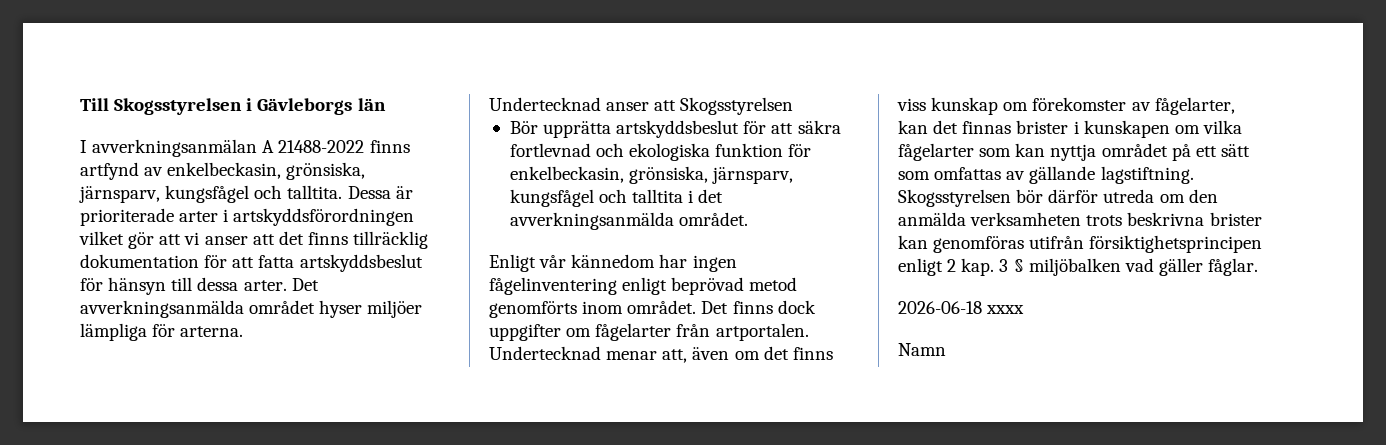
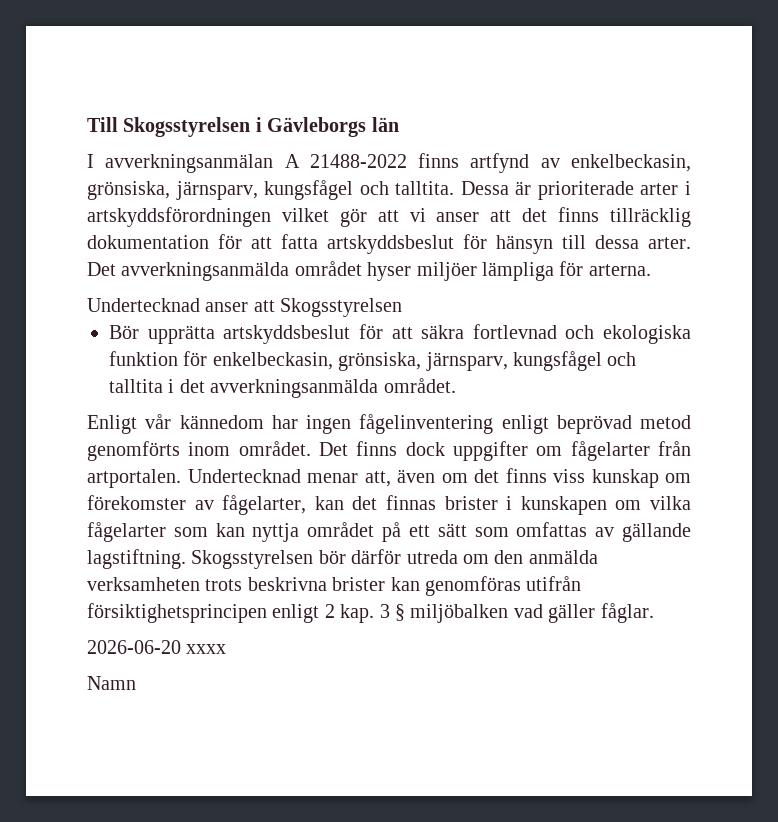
[898,301,982,314] 2026-06-18 -> [87,640,181,654] 2026-06-20

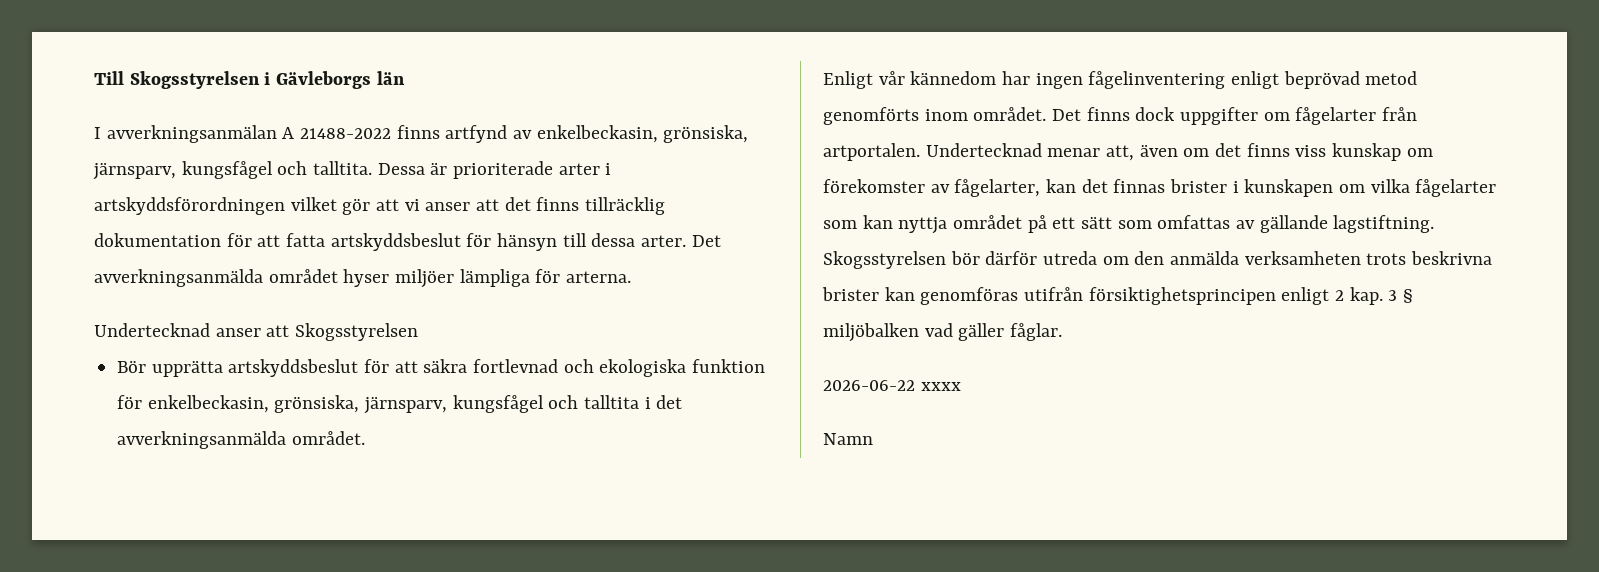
[87,640,181,654] 2026-06-20 -> [823,380,915,391] 2026-06-22

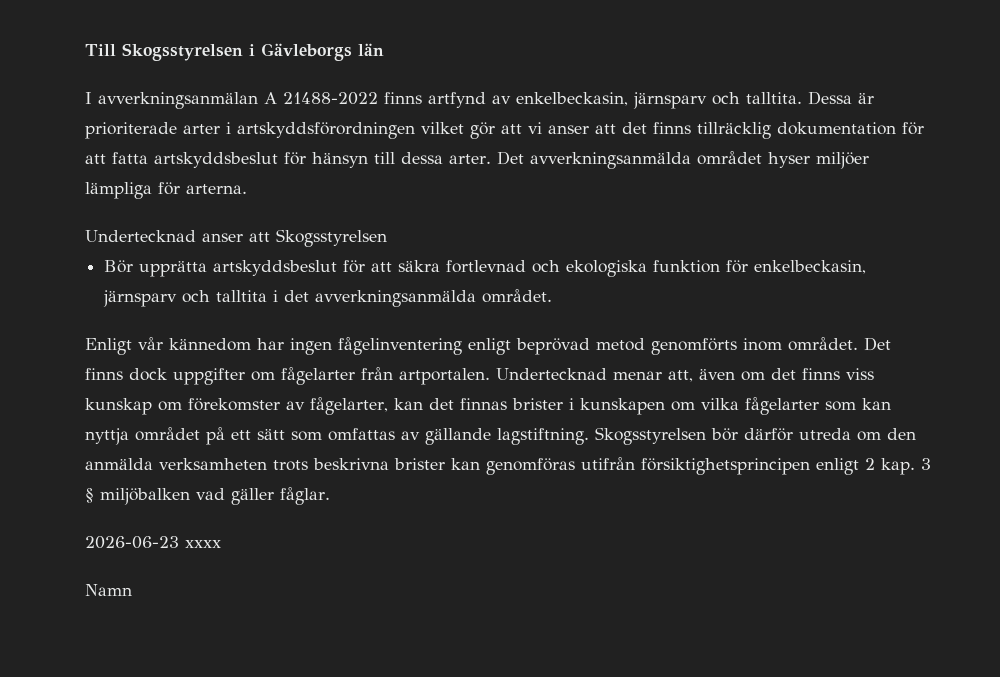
[663,125,749,143] [93,161,273,180] grönsiska, järnsparv, kungsfågel -> [633,92,707,109] järnsparv
[274,395,544,414] grönsiska, järnsparv, kungsfågel -> [103,290,178,307] järnsparv
[823,380,915,391] 2026-06-22 -> [85,536,179,549] 2026-06-23

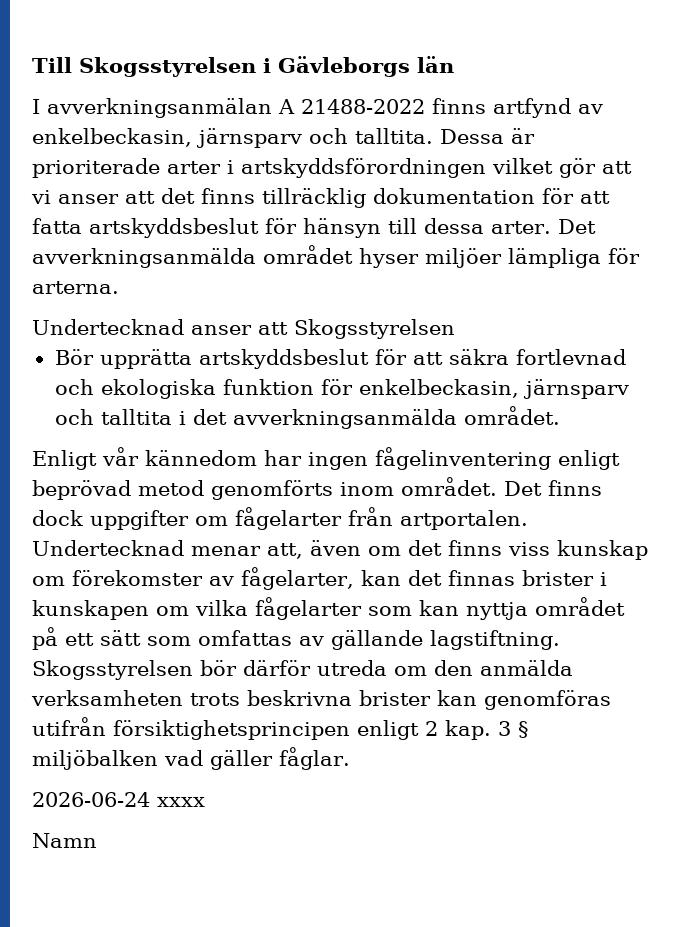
[85,536,179,549] 2026-06-23 -> [32,792,150,807] 2026-06-24

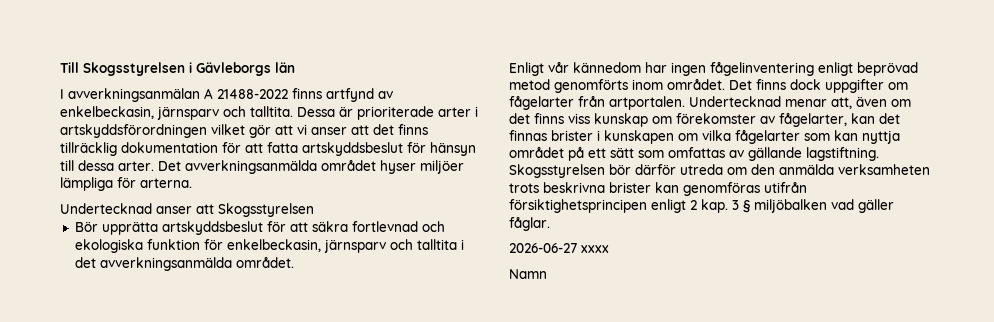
[32,792,150,807] 2026-06-24 -> [509,243,577,253] 2026-06-27

